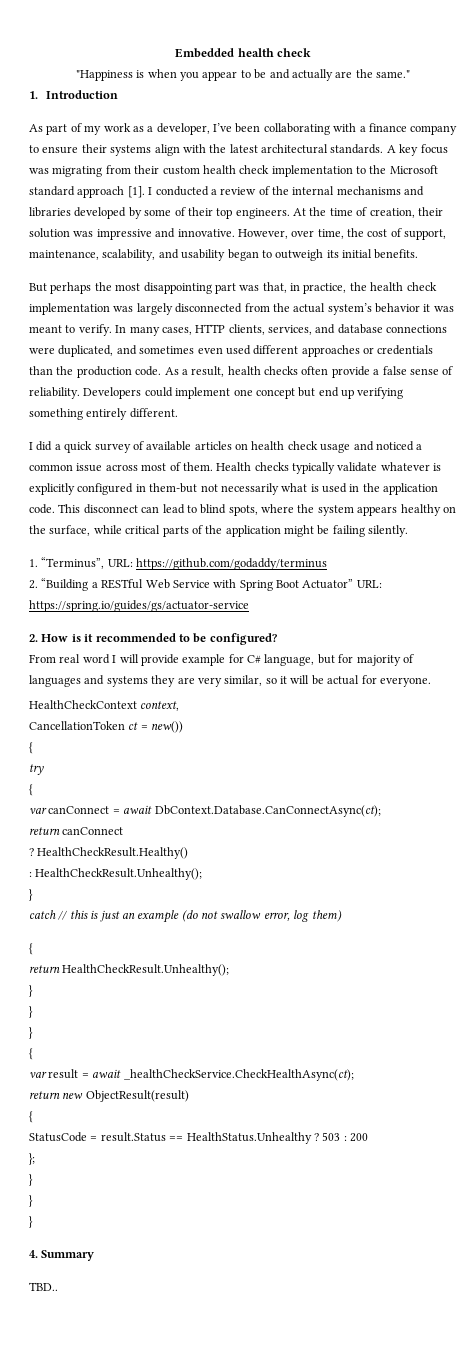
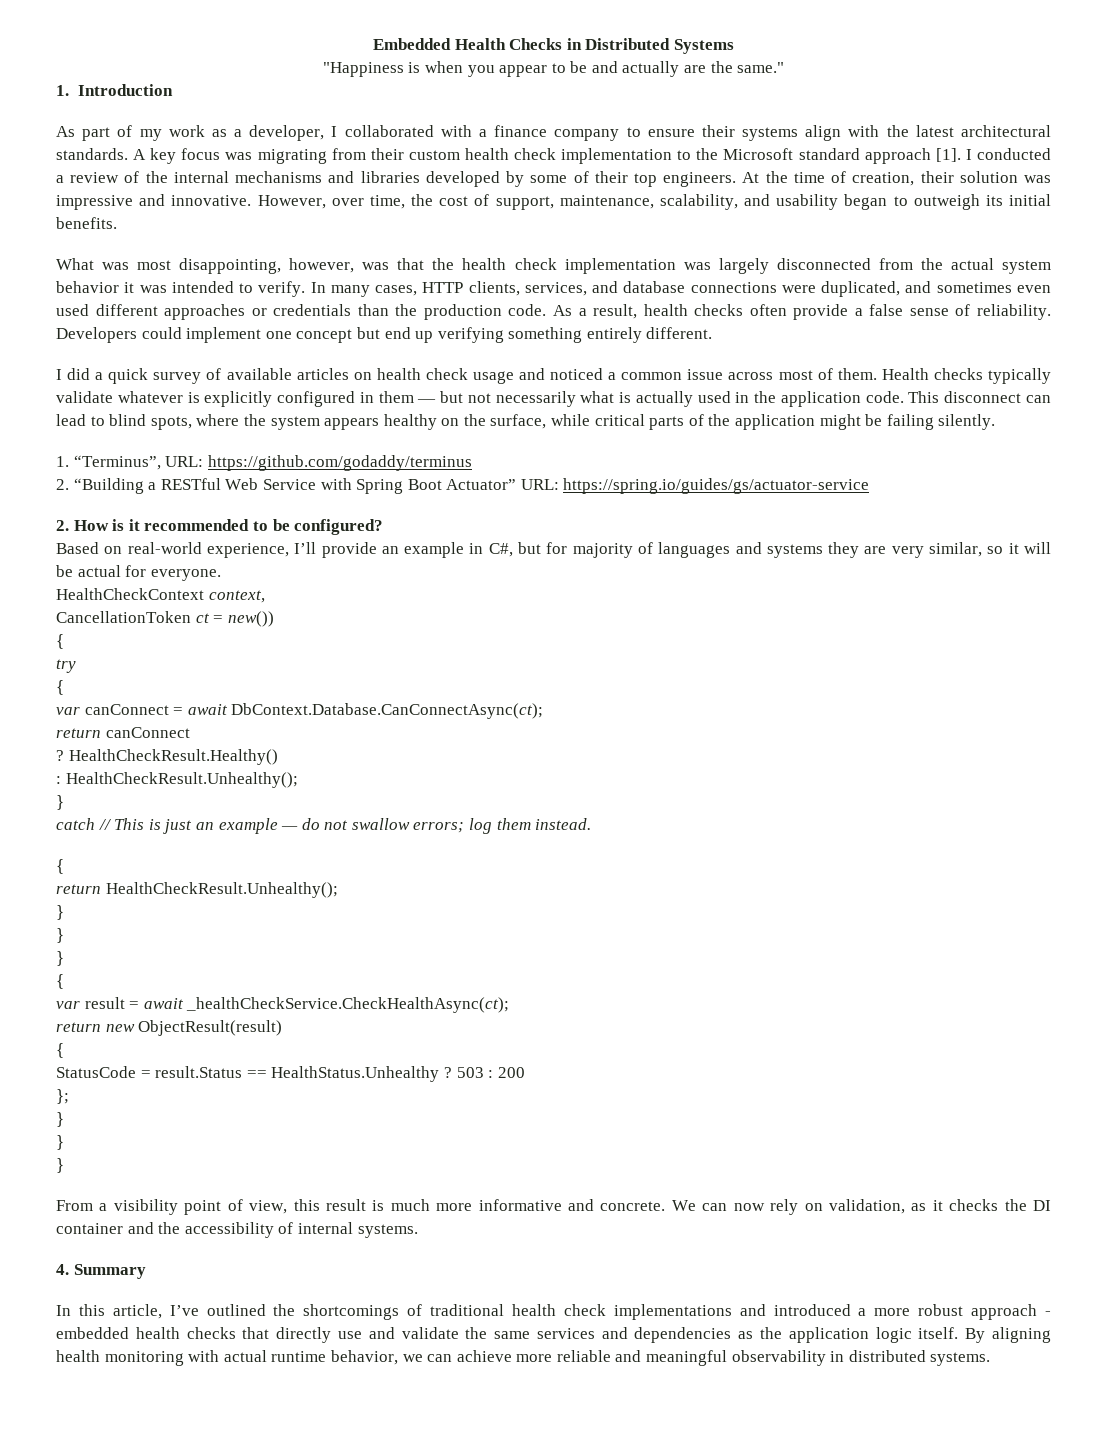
[237,48,311,57] health check -> [454,38,734,54] Health Checks in Distributed Systems
[213,123,330,135] I’ve been collaborating -> [331,125,434,137] I collaborated
[29,282,347,294] But perhaps the most disappointing part was that, in practice, -> [56,258,425,274] What was most disappointing, however, was that
[327,303,372,315] system’s -> [1001,260,1051,274] system
[29,325,62,333] meant -> [171,281,234,293] intended
[149,483,198,493] them-but -> [378,391,464,403] them — but
(319, 488) none -> [635,391,693,407] actually
[29,654,315,666] From real word I will provide example for C# language, -> [56,542,513,558] Based on real-world experience, I’ll provide an example in C#,
[69,910,88,919] this -> [114,818,145,830] This
[181,910,342,922] (do not swallow error, log them) -> [281,818,592,834] — do not swallow errors; log them instead.
[29,1250,95,1261] [29,1282,58,1291] 4. Summary // TBD.. -> [56,1199,1051,1215] [56,1222,418,1238] [56,1264,146,1279] [56,1304,1052,1320] [56,1327,1051,1343] [56,1350,991,1366] From a visibility point of view, this result is much more informative and concrete. We can now rely on validation, as it checks the DI container and the accessibility of internal systems. // 4. Summary // In this article, I’ve outlined the shortcomings of traditional health check implementations and introduced a more robust approach - embedded health checks that directly use and validate the same services and dependencies as the application logic itself. By aligning health monitoring with actual runtime behavior, we can achieve more reliable and meaningful observability in distributed systems.

